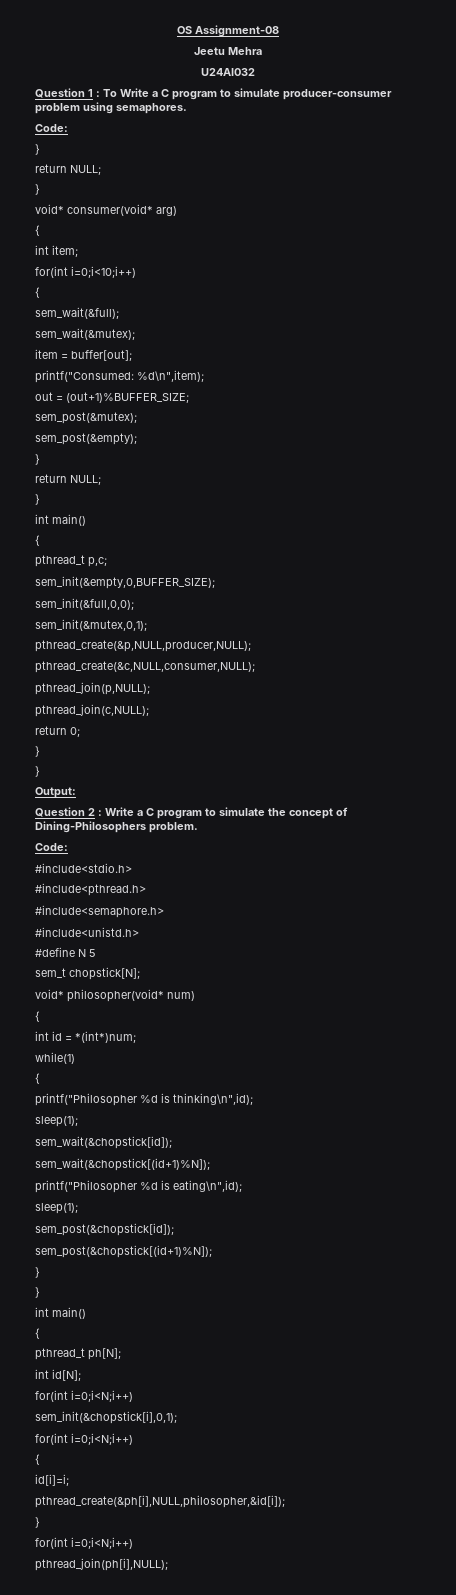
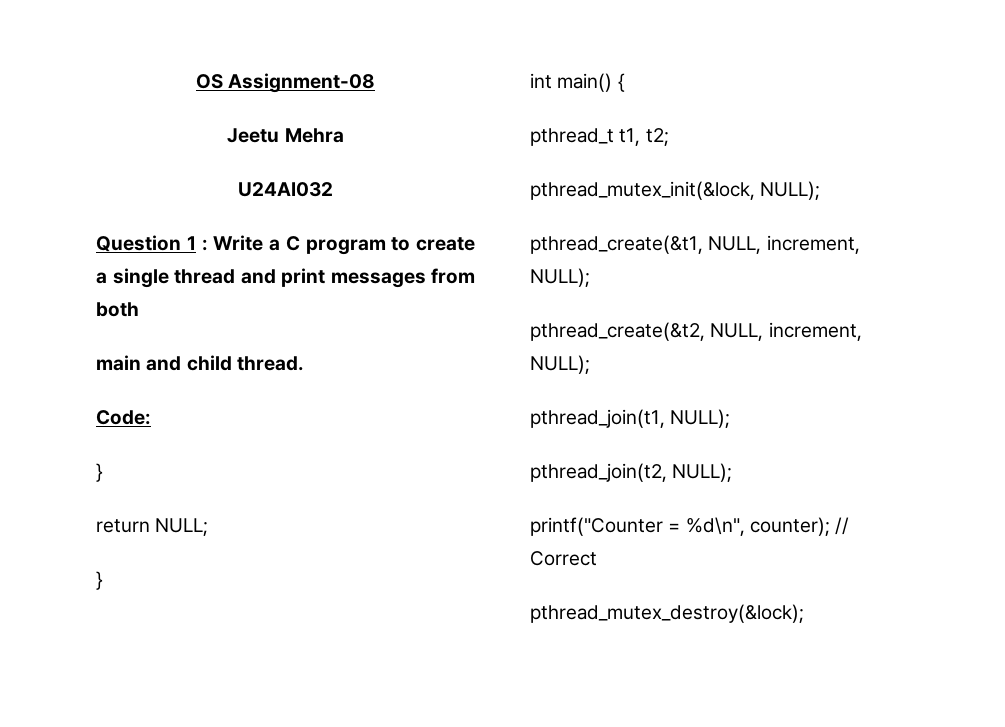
[103,88,392,100] [35,102,187,114] To Write a C program to simulate producer-consumer problem using semaphores. -> [213,235,475,255] [96,268,475,288] [96,302,139,317] [96,355,304,371] Write a C program to create a single thread and print messages from both // main and child thread.
[35,204,177,216] [35,225,40,236] [35,245,78,257] [35,266,136,278] [35,287,40,298] [35,307,119,319] [35,328,135,340] [35,349,132,361] [35,370,204,383] [35,392,189,403] [35,412,137,424] [35,433,137,445] [35,454,40,465] [35,474,101,485] [35,494,40,505] [35,514,86,526] [35,535,40,546] [35,555,107,567] [35,576,215,589] [35,598,134,610] [35,619,147,631] [35,640,251,652] [35,661,255,673] [35,682,150,695] [35,704,149,717] [35,726,80,737] [35,746,40,757] [35,766,40,777] [35,787,76,798] [35,807,348,819] [35,821,198,833] [35,843,68,851] [35,863,132,873] [35,883,146,896] [35,905,164,918] [35,927,139,937] [35,947,96,957] [35,967,140,980] [35,989,195,1002] [35,1011,40,1022] [35,1031,136,1043] [35,1052,75,1064] [35,1073,40,1084] [35,1093,253,1106] [35,1116,78,1127] [35,1136,172,1149] [35,1158,210,1171] [35,1180,242,1193] [35,1203,78,1214] [35,1223,174,1236] [35,1245,212,1258] [35,1267,40,1278] [35,1287,40,1298] [35,1307,86,1319] [35,1328,40,1339] [35,1348,121,1360] [35,1369,81,1381] [35,1390,133,1402] [35,1411,177,1424] [35,1433,133,1445] [35,1454,40,1465] [35,1474,69,1486] [35,1495,285,1508] [35,1517,40,1528] [35,1537,133,1549] [35,1558,168,1571] // void* consumer(void* arg) // { // int item; // for(int i=0;i<10;i++) // { // sem_wait(&full); // sem_wait(&mutex); // item = buffer[out]; // printf("Consumed: %d\n",item); // out = (out+1)%BUFFER_SIZE; // sem_post(&mutex); // sem_post(&empty); // } // return NULL; // } // int main() // { // pthread_t p,c; // sem_init(&empty,0,BUFFER_SIZE); // sem_init(&full,0,0); // sem_init(&mutex,0,1); // pthread_create(&p,NULL,producer,NULL); // pthread_create(&c,NULL,consumer,NULL); // pthread_join(p,NULL); // pthread_join(c,NULL); // return 0; // } // } // Output: // Question 2 : Write a C program to simulate the concept of Dining-Philosophers problem. // Code: // #include<stdio.h> // #include<pthread.h> // #include<semaphore.h> // #include<unistd.h> // #define N 5 // sem_t chopstick[N]; // void* philosopher(void* num) // { // int id = *(int*)num; // while(1) // { // printf("Philosopher %d is thinking\n",id); // sleep(1); // sem_wait(&chopstick[id]); // sem_wait(&chopstick[(id+1)%N]); // printf("Philosopher %d is eating\n",id); // sleep(1); // sem_post(&chopstick[id]); // sem_post(&chopstick[(id+1)%N]); // } // } // int main() // { // pthread_t ph[N]; // int id[N]; // for(int i=0;i<N;i++) // sem_init(&chopstick[i],0,1); // for(int i=0;i<N;i++) // { // id[i]=i; // pthread_create(&ph[i],NULL,philosopher,&id[i]); // } // for(int i=0;i<N;i++) // pthread_join(ph[i],NULL); -> [530,73,625,92] [530,128,669,146] [530,181,821,200] [530,235,860,254] [530,268,590,287] [530,322,862,341] [530,355,590,374] [530,409,731,428] [530,463,733,482] [530,517,850,536] [530,551,597,566] [530,604,804,623] // int main() { // pthread_t t1, t2; // pthread_mutex_init(&lock, NULL); // pthread_create(&t1, NULL, increment, NULL); // pthread_create(&t2, NULL, increment, NULL); // pthread_join(t1, NULL); // pthread_join(t2, NULL); // printf("Counter = %d\n", counter); // Correct // pthread_mutex_destroy(&lock);

